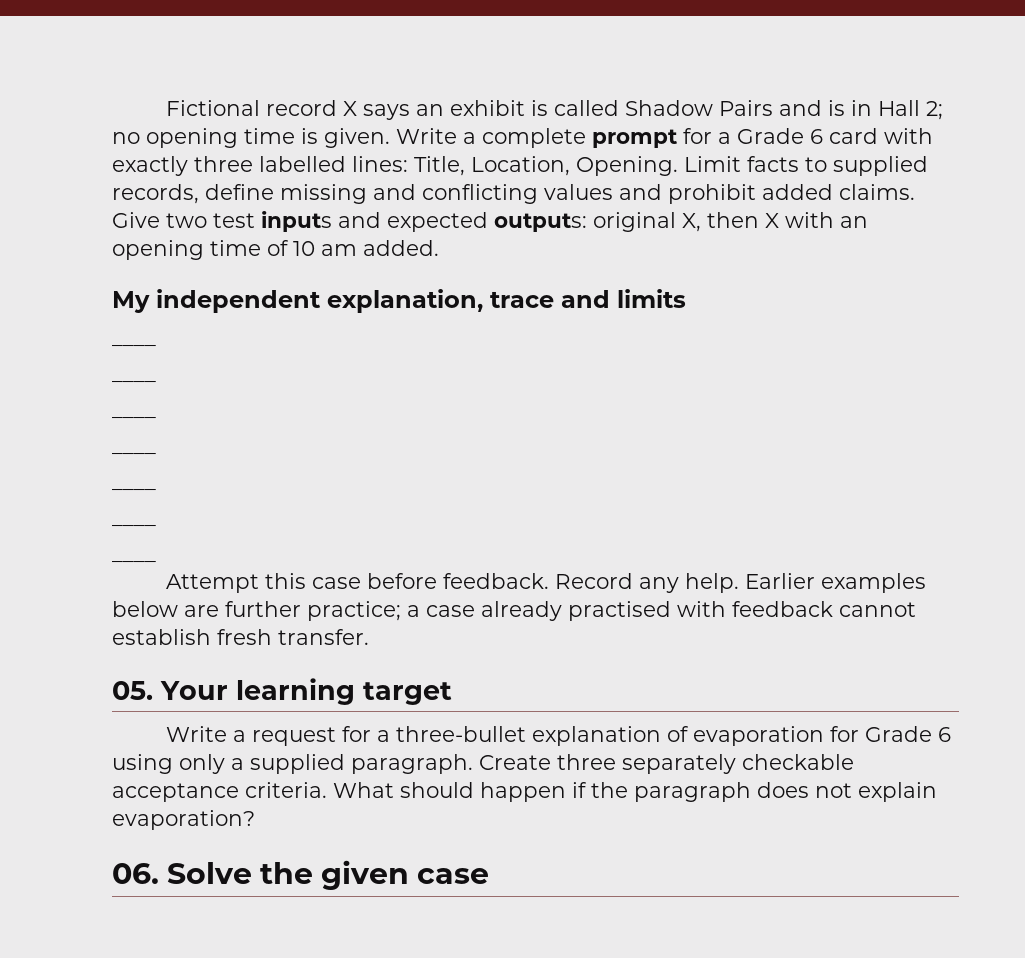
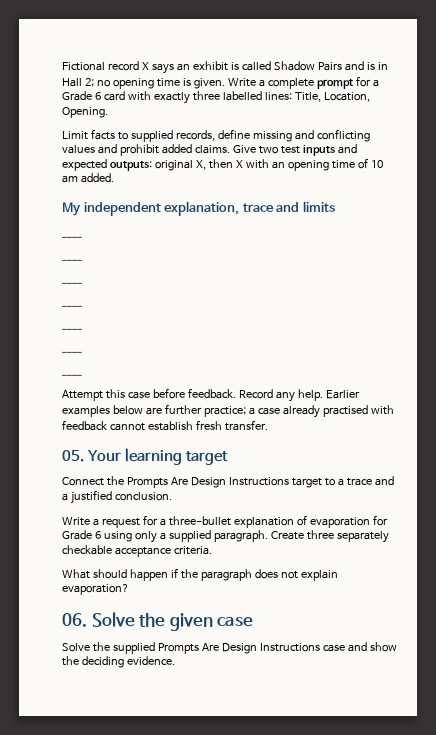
(678, 166) none -> (108, 112) //
(452, 693) none -> [62,476,394,488] [62,490,172,504] // Connect the Prompts Are Design Instructions target to a trace and a justified conclusion.
(327, 790) none -> (212, 550) //
(490, 876) none -> [62,642,397,654] [62,656,175,668] // Solve the supplied Prompts Are Design Instructions case and show the deciding evidence.

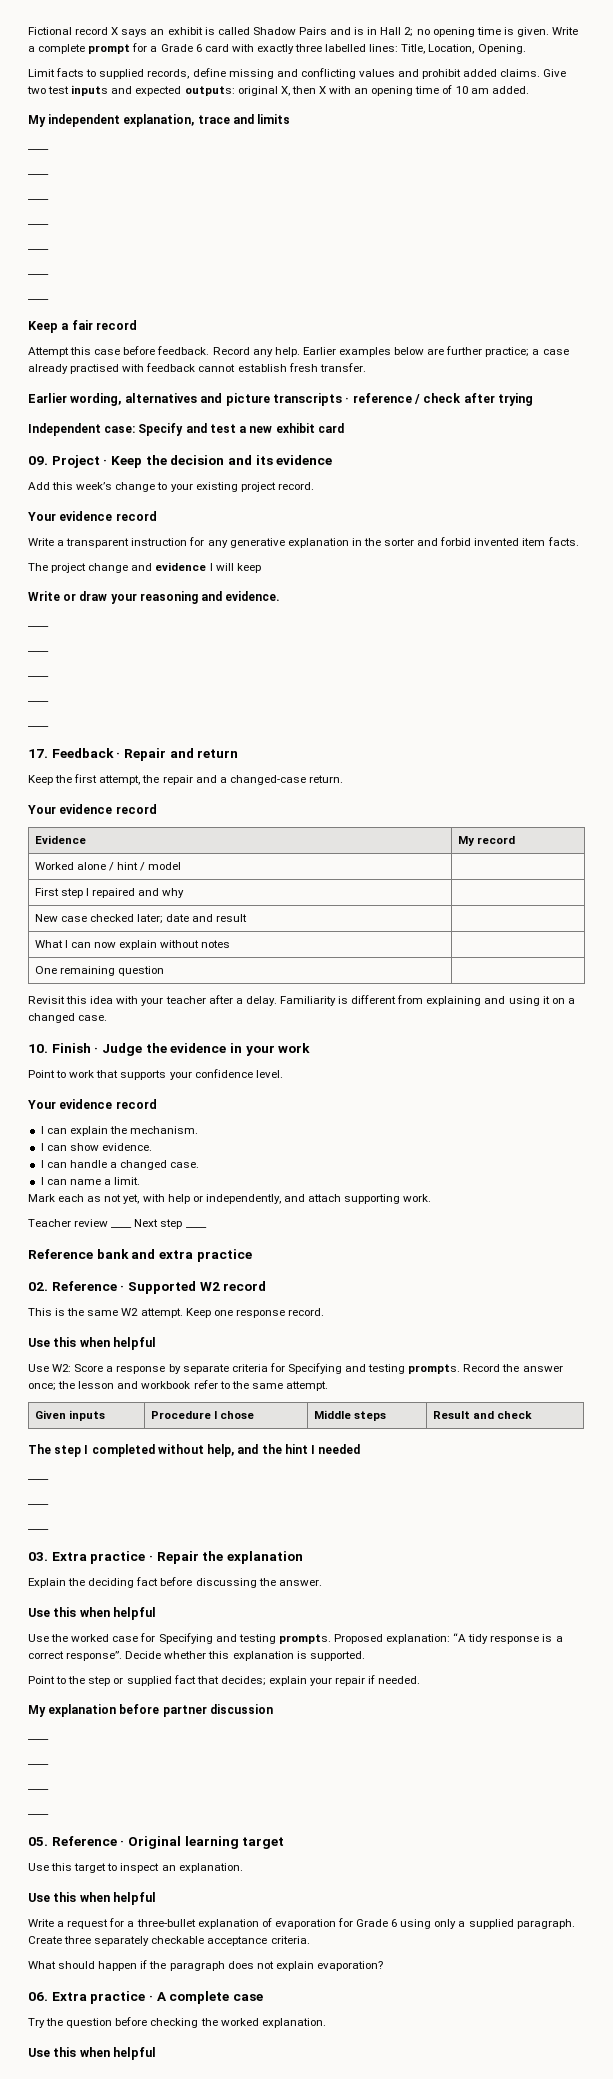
(82, 375) none -> [28,320,138,333] // Keep a fair record
[62,448,229,465] [62,476,394,488] [62,490,172,504] 05. Your learning target // Connect the Prompts Are Design Instructions target to a trace and a justified conclusion. -> [28,393,534,406] [28,423,344,436] [28,455,333,468] [28,482,314,492] [28,511,157,521] [28,537,579,548] [28,562,261,573] [28,591,281,604] [28,626,49,627] [28,651,49,652] [28,676,49,677] [28,701,49,702] [28,726,49,727] [28,748,239,761] [28,774,343,785] [28,804,157,814] [34,835,86,844] [457,836,515,846] [34,862,182,871] [34,888,185,898] [34,914,248,924] [34,940,231,950] [34,966,164,976] [28,995,575,1006] [28,1013,108,1023] [28,1043,311,1056] [28,1069,283,1080] [28,1099,157,1109] [40,1126,199,1136] [40,1143,152,1151] [40,1160,200,1170] [40,1177,141,1185] [28,1194,432,1204] [28,1219,109,1227] [111,1227,133,1228] [134,1219,207,1229] [28,1249,252,1262] [28,1281,267,1294] [28,1308,324,1318] [28,1337,157,1350] [28,1363,563,1374] [28,1380,328,1391] [34,1410,105,1421] [150,1411,254,1419] [313,1410,386,1421] [432,1411,532,1419] [28,1444,361,1457] [28,1479,49,1480] [28,1504,49,1505] [28,1529,49,1530] [28,1551,303,1564] [28,1577,322,1588] [28,1607,157,1620] [28,1633,563,1644] [28,1651,365,1661] [28,1675,421,1686] [28,1704,273,1717] [28,1739,49,1740] [28,1764,49,1765] [28,1789,49,1790] [28,1814,49,1815] [28,1836,285,1849] [28,1863,243,1873] [28,1892,157,1905] Earlier wording, alternatives and picture transcripts · reference / check after trying // Independent case: Specify and test a new exhibit card // 09. Project · Keep the decision and its evidence // Add this week’s change to your existing project record. // Your evidence record // Write a transparent instruction for any generative explanation in the sorter and forbid invented item facts. // The project change and evidence I will keep // Write or draw your reasoning and evidence. // ____ // ____ // ____ // ____ // ____ // 17. Feedback · Repair and return // Keep the first attempt, the repair and a changed-case return. // Your evidence record // Evidence | My record // Worked alone / hint / model | // First step I repaired and why | // New case checked later; date and result | // What I can now explain without notes | // One remaining question | // Revisit this idea with your teacher after a delay. Familiarity is different from explaining and using it on a changed case. // 10. Finish · Judge the evidence in your work // Point to work that supports your confidence level. // Your evidence record // I can explain the mechanism. // I can show evidence. // I can handle a changed case. // I can name a limit. // Mark each as not yet, with help or independently, and attach supporting work. // Teacher review ____ Next step ____ // Reference bank and extra practice // 02. Reference · Supported W2 record // This is the same W2 attempt. Keep one response record. // Use this when helpful // Use W2: Score a response by separate criteria for Specifying and testing prompts. Record the answer once; the lesson and workbook refer to the same attempt. // Given inputs | Procedure I chose | Middle steps | Result and check // The step I completed without help, and the hint I needed // ____ // ____ // ____ // 03. Extra practice · Repair the explanation // Explain the deciding fact before discussing the answer. // Use this when helpful // Use the worked case for Specifying and testing prompts. Proposed explanation: “A tidy response is a correct response”. Decide whether this explanation is supported. // Point to the step or supplied fact that decides; explain your repair if needed. // My explanation before partner discussion // ____ // ____ // ____ // ____ // 05. Reference · Original learning target // Use this target to inspect an explanation. // Use this when helpful
[91,612,254,631] [62,642,397,654] [62,656,175,668] Solve the given case // Solve the supplied Prompts Are Design Instructions case and show the deciding evidence. -> [51,1991,263,2004] [28,2017,326,2028] [28,2047,157,2060] Extra practice · A complete case // Try the question before checking the worked explanation. // Use this when helpful

